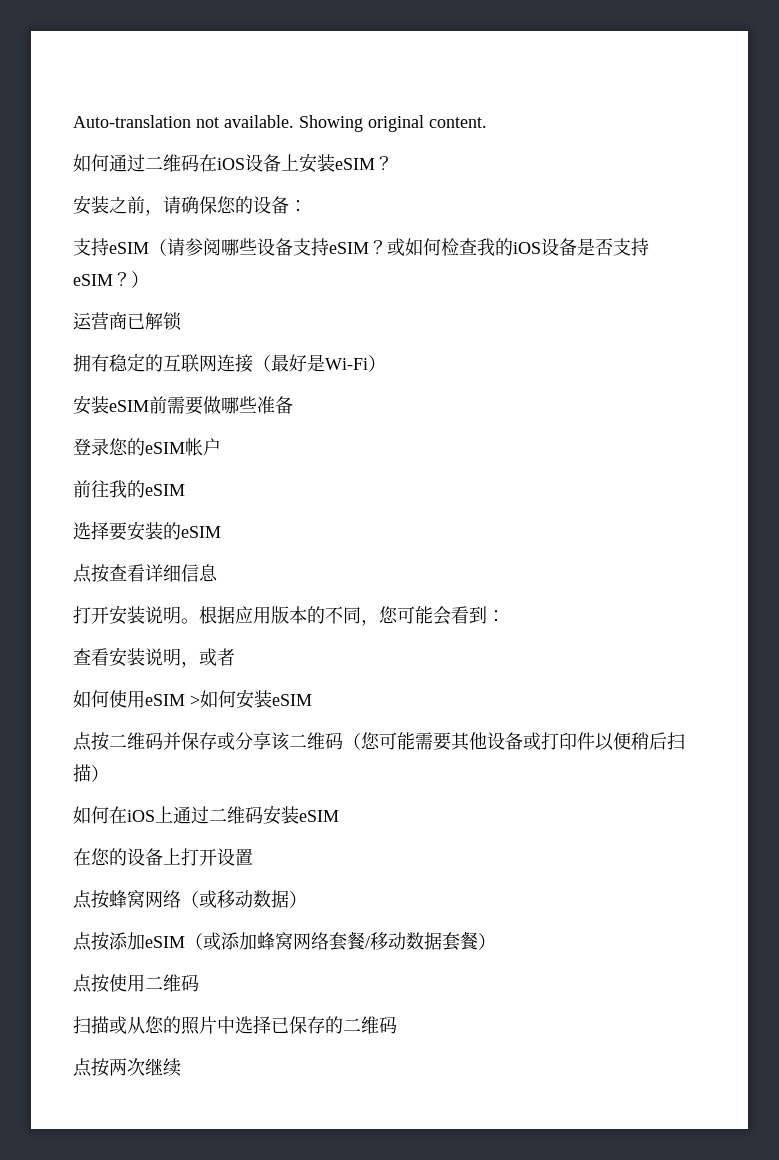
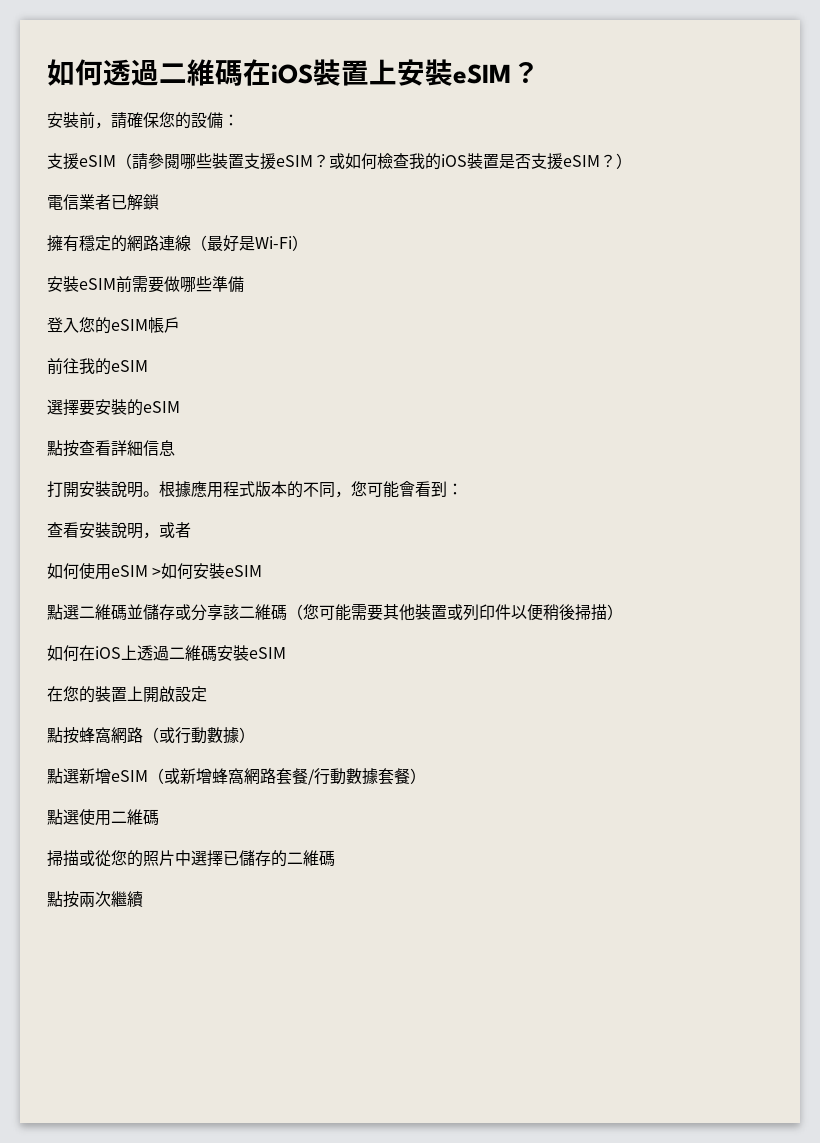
[73,115,487,132] [73,153,393,173] [73,195,307,216] [73,238,329,256] Auto-translation not available. Showing original content. // 如何通过二维码在iOS设备上安装eSIM？ // 安装之前，请确保您的设备： // 支持eSIM（请参阅哪些设备支持 -> [47,59,540,86] [47,112,239,129] [47,153,276,170] 如何透過二維碼在iOS裝置上安裝eSIM？ // 安裝前，請確保您的設備： // 支援eSIM（請參閱哪些裝置支援
[441,238,459,256] 检 -> [377,153,393,169] 檢
[541,238,649,256] 设备是否支持 -> [467,153,563,170] 裝置是否支援
[73,312,182,331] [73,353,253,373] 运营商已解锁 // 拥有稳定的互联网连接 -> [47,194,159,211] [47,235,191,252] 電信業者已解鎖 // 擁有穩定的網路連線
[91,396,109,414] 装 -> [63,276,79,292] 裝
[257,396,293,414] 准备 -> [212,276,244,292] 準備
[91,438,109,456] 录 -> [63,318,79,333] 入
[185,438,221,456] 帐户 -> [148,317,180,333] 帳戶
[73,521,221,541] [73,564,181,583] 选择要安装的eSIM // 点按查看详细 -> [47,399,180,416] [47,440,143,457] 選擇要安裝的eSIM // 點按查看詳細
[91,605,271,625] 开安装说明。根据应用 -> [63,481,255,498] 開安裝說明。根據應用程式
[433,606,451,625] 会 -> [399,481,415,497] 會
[127,648,163,666] 装说 -> [95,522,127,538] 裝說
[254,690,312,708] [73,732,343,751] 装eSIM // 点按二维码并保存或分享该二维码 -> [209,563,263,579] [47,604,287,621] 裝eSIM // 點選二維碼並儲存或分享該二維碼
[487,732,559,750] 设备或打 -> [415,604,479,621] 裝置或列
[649,732,685,750] 后扫 -> [559,604,591,621] 後掃
[173,805,299,825] 通过二维码安装 -> [137,645,249,662] 透過二維碼安裝
[127,848,253,866] [73,890,307,909] [73,931,496,951] [73,974,199,993] [73,1015,397,1035] [73,1058,181,1077] 设备上打开设置 // 点按蜂窝网络（或移动数据） // 点按添加eSIM（或添加蜂窝网络套餐/移动数据套餐） // 点按使用二维码 // 扫描或从您的照片中选择已保存的二维码 // 点按两次继续 -> [95,686,207,703] [47,727,255,744] [47,768,426,785] [47,809,159,826] [47,850,335,867] [47,891,143,908] 裝置上開啟設定 // 點按蜂窩網路（或行動數據） // 點選新增eSIM（或新增蜂窩網路套餐/行動數據套餐） // 點選使用二維碼 // 掃描或從您的照片中選擇已儲存的二維碼 // 點按兩次繼續

